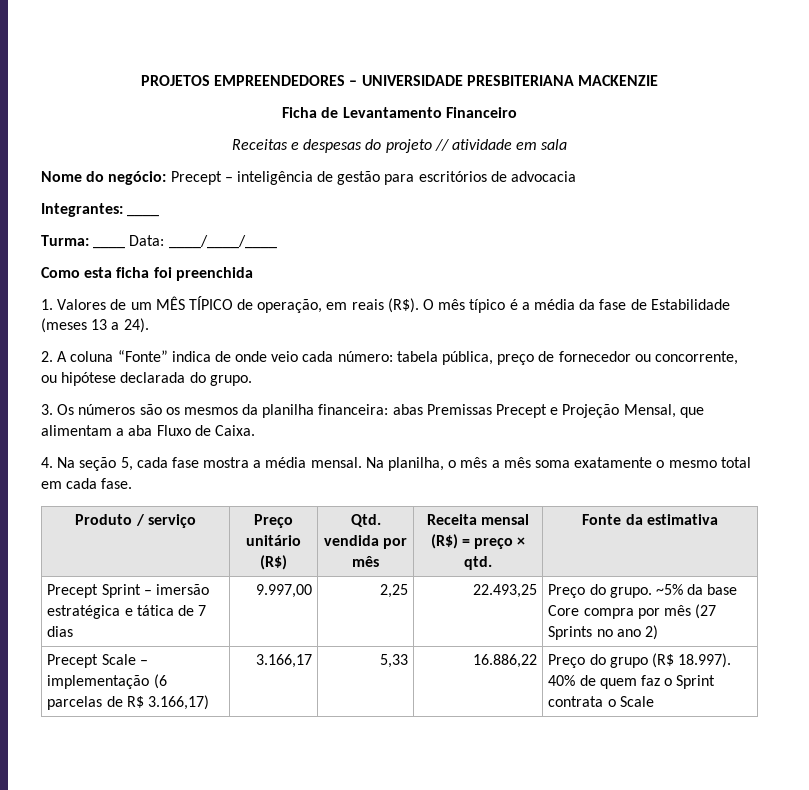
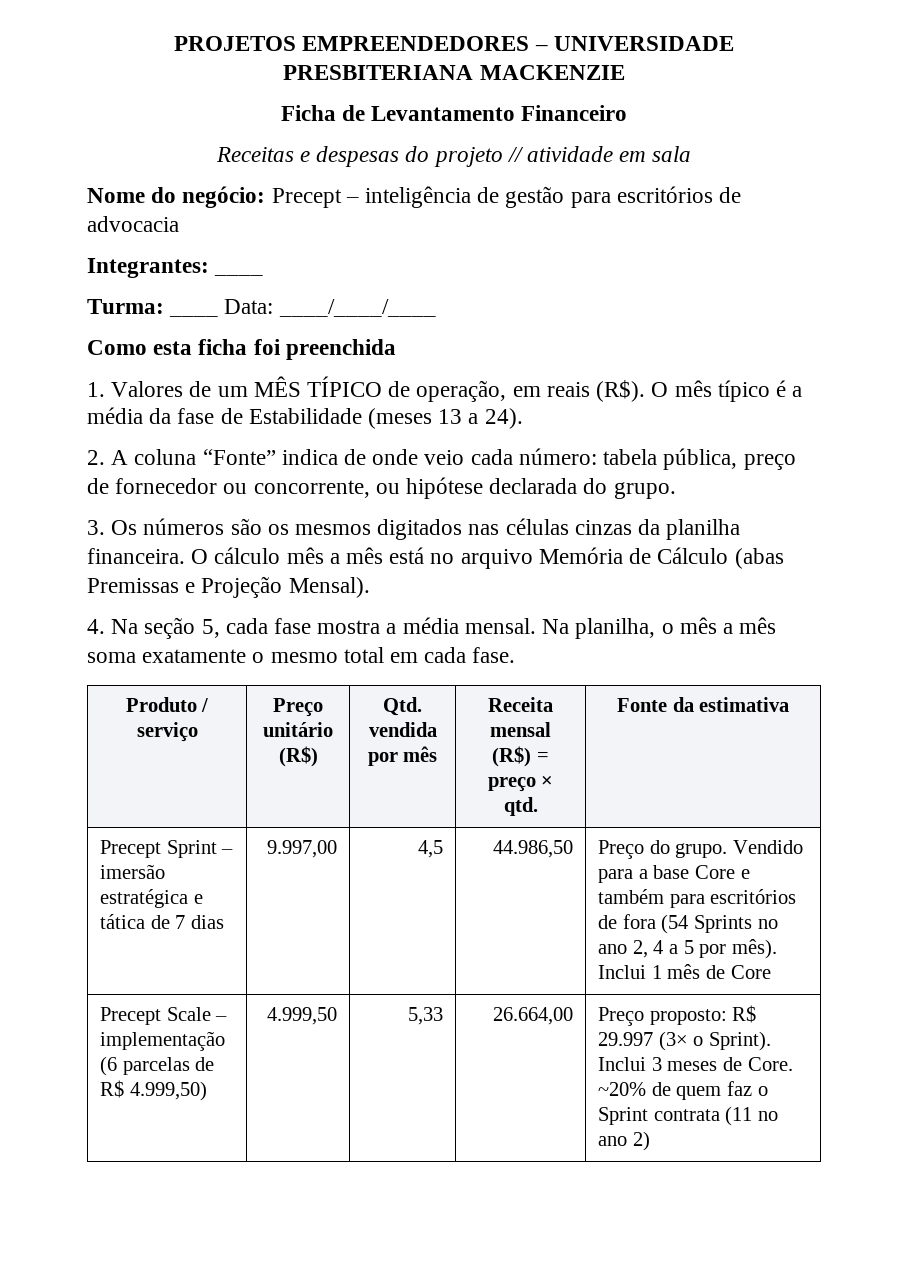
[242,404,704,418] [41,425,255,436] da planilha financeira: abas Premissas Precept e Projeção Mensal, que alimentam a aba Fluxo de Caixa. -> [377,518,741,540] [87,547,784,569] [87,576,370,598] digitados nas células cinzas da planilha financeira. O cálculo mês a mês está no arquivo Memória de Cálculo (abas Premissas e Projeção Mensal).
[379,584,408,598] [472,584,537,598] 2,25 | 22.493,25 -> [417,840,443,858] [492,840,573,858] 4,5 | 44.986,50
[656,584,738,595] [548,604,717,619] [548,625,659,640] ~5% da base Core compra por mês (27 Sprints no ano 2) -> [732,840,803,854] [598,865,750,883] [598,889,797,908] [598,914,778,934] [598,939,777,959] [598,964,771,979] Vendido para a base Core e também para escritórios de fora (54 Sprints no ano 2, 4 a 5 por mês). Inclui 1 mês de Core
[148,695,210,710] [255,654,312,668] 3.166,17) | 3.166,17 -> [129,1081,207,1101] [266,1007,337,1025] 4.999,50) | 4.999,50
[472,654,537,668] [548,653,732,668] [548,675,576,686] 16.886,22 | Preço do grupo (R$ 18.997). 40% -> [492,1007,573,1025] [598,1005,757,1026] [598,1031,771,1051] [598,1057,793,1071] [598,1082,647,1096] 26.664,00 | Preço proposto: R$ 29.997 (3× o Sprint). Inclui 3 meses de Core. ~20%
[607,696,654,707] o Scale -> [725,1106,778,1126] [598,1131,650,1151] (11 no ano 2)

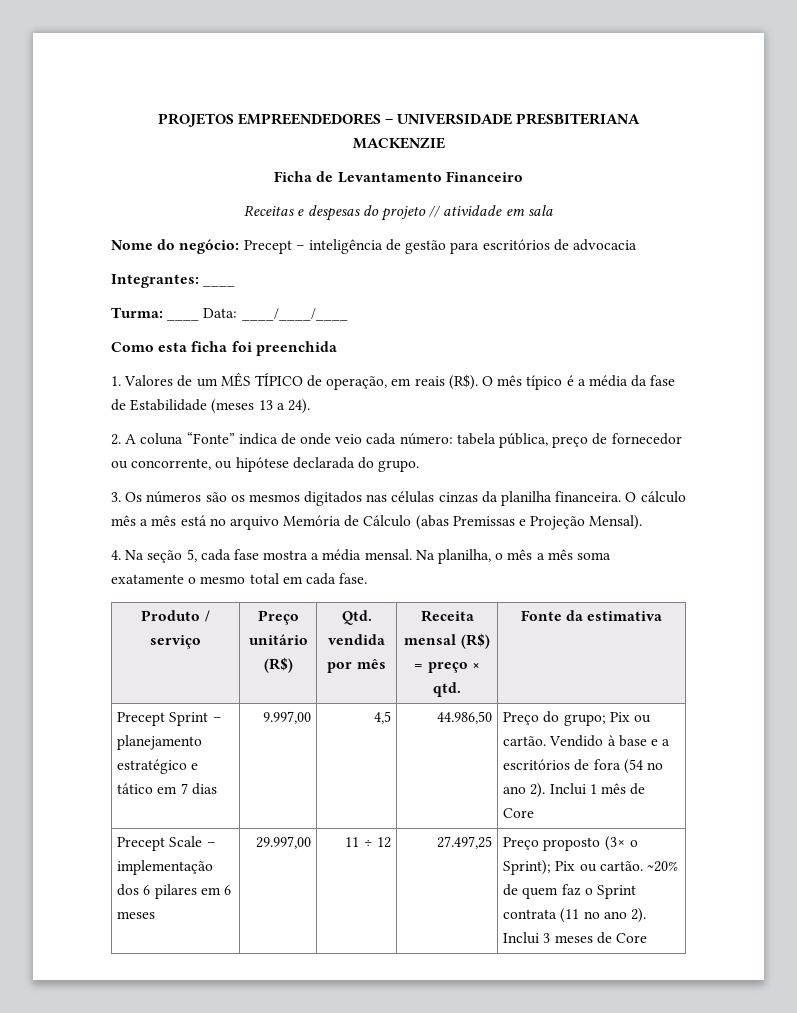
[100,864,166,879] [100,889,203,908] [100,914,170,929] imersão estratégica e tática de -> [117,735,203,750] [117,759,199,774] [117,783,178,794] planejamento estratégico e tático em
[675,840,803,858] [598,865,750,883] [598,889,705,908] grupo. Vendido para a base Core e também para -> [563,712,652,726] [503,735,671,747] grupo; Pix ou cartão. Vendido à base e a
[693,915,778,933] [598,939,777,959] Sprints no ano 2, 4 a 5 por mês). -> [647,762,664,770] [503,783,546,798] no ano 2).
[100,1056,215,1076] [100,1080,207,1101] [266,1007,337,1025] [407,1007,443,1025] [492,1007,573,1025] [598,1005,757,1026] [598,1031,771,1051] [598,1057,793,1071] (6 parcelas de R$ 4.999,50) | 4.999,50 | 5,33 | 26.664,00 | Preço proposto: R$ 29.997 (3× o Sprint). Inclui 3 meses de Core. -> [117,884,232,899] [117,911,156,919] [255,836,311,849] [345,837,391,848] [436,836,492,849] [503,836,638,851] [503,860,643,875] dos 6 pilares em 6 meses | 29.997,00 | 11 ÷ 12 | 27.497,25 | Preço proposto (3× o Sprint); Pix ou cartão.
[632,1131,650,1151] 2) -> [631,908,647,923] [503,932,648,944] 2). Inclui 3 meses de Core

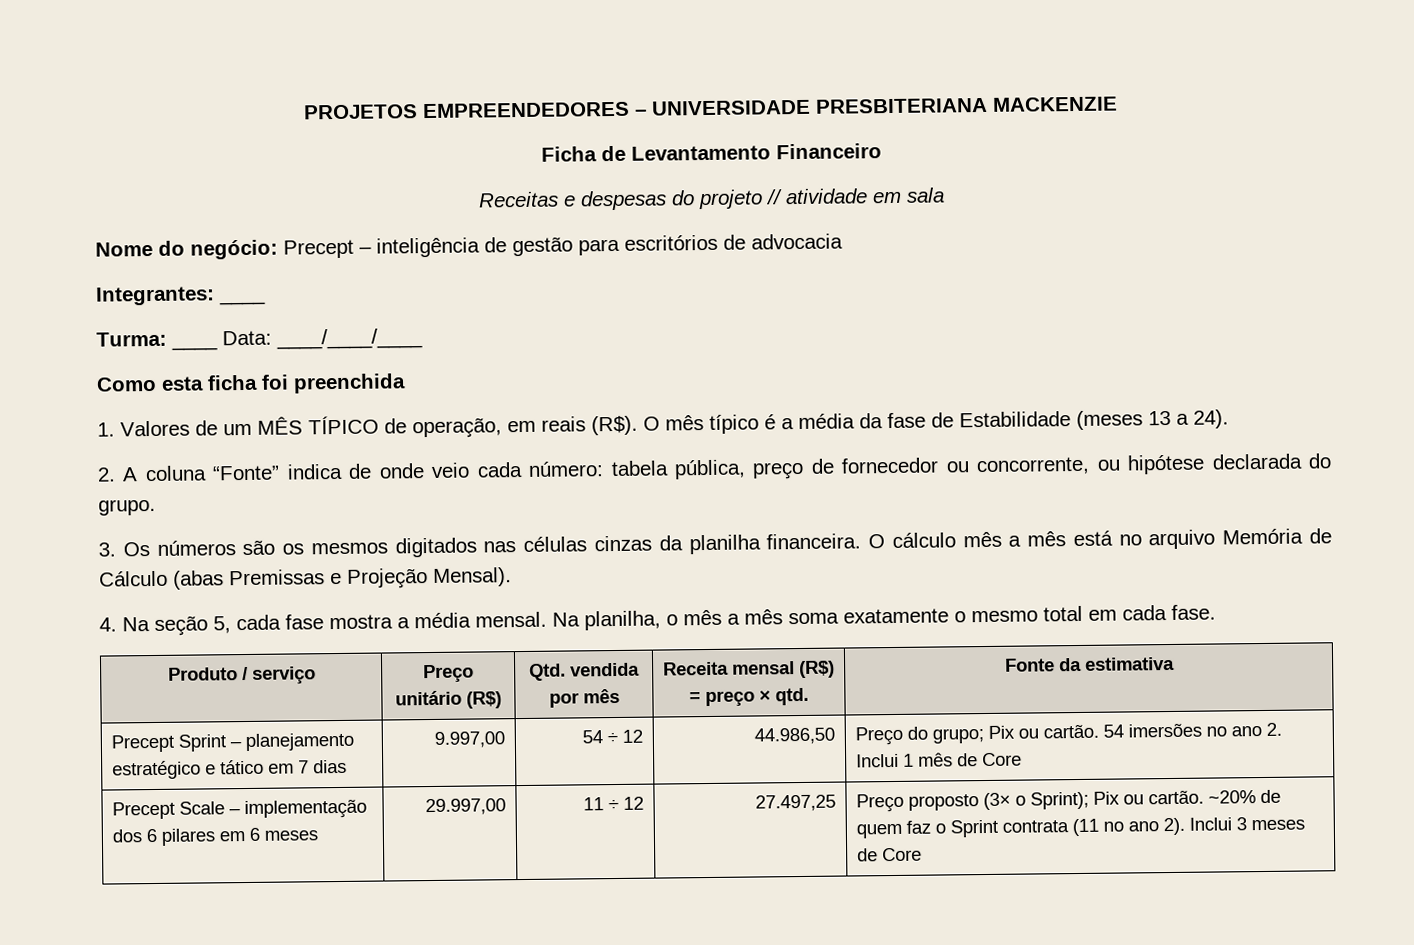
[373,711,391,724] 4,5 -> [582,729,644,744] 54 ÷ 12
[549,735,671,747] [503,759,664,774] [503,783,546,798] Vendido à base e a escritórios de fora (54 no ano 2). -> [1102,722,1282,738] 54 imersões no ano 2.

